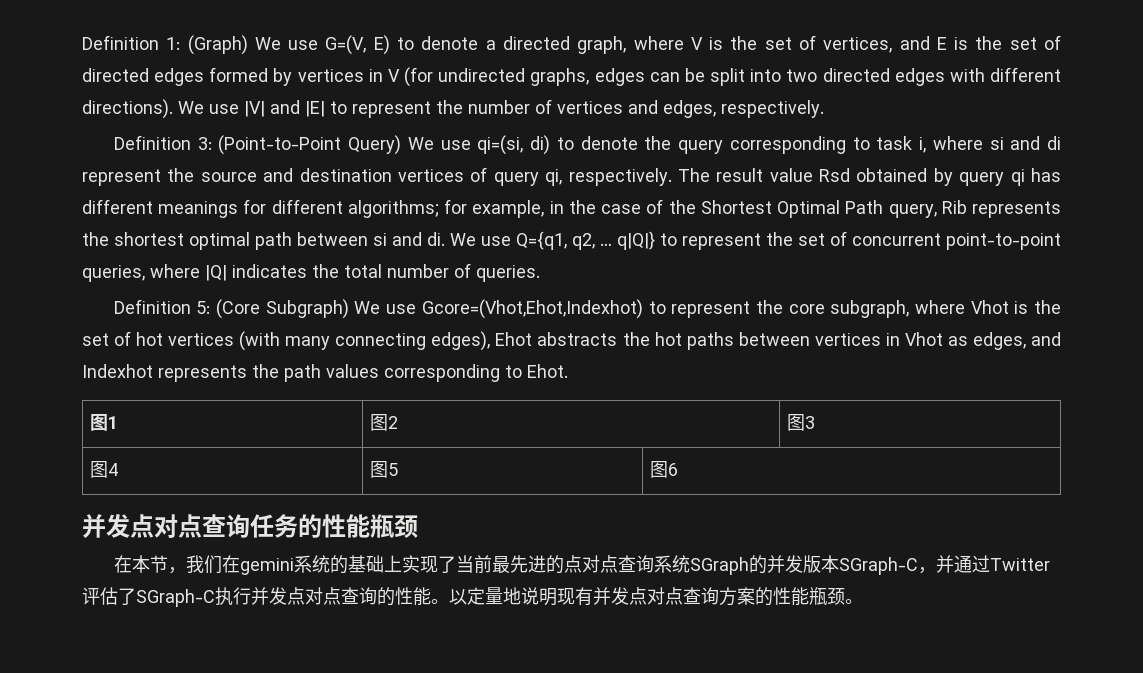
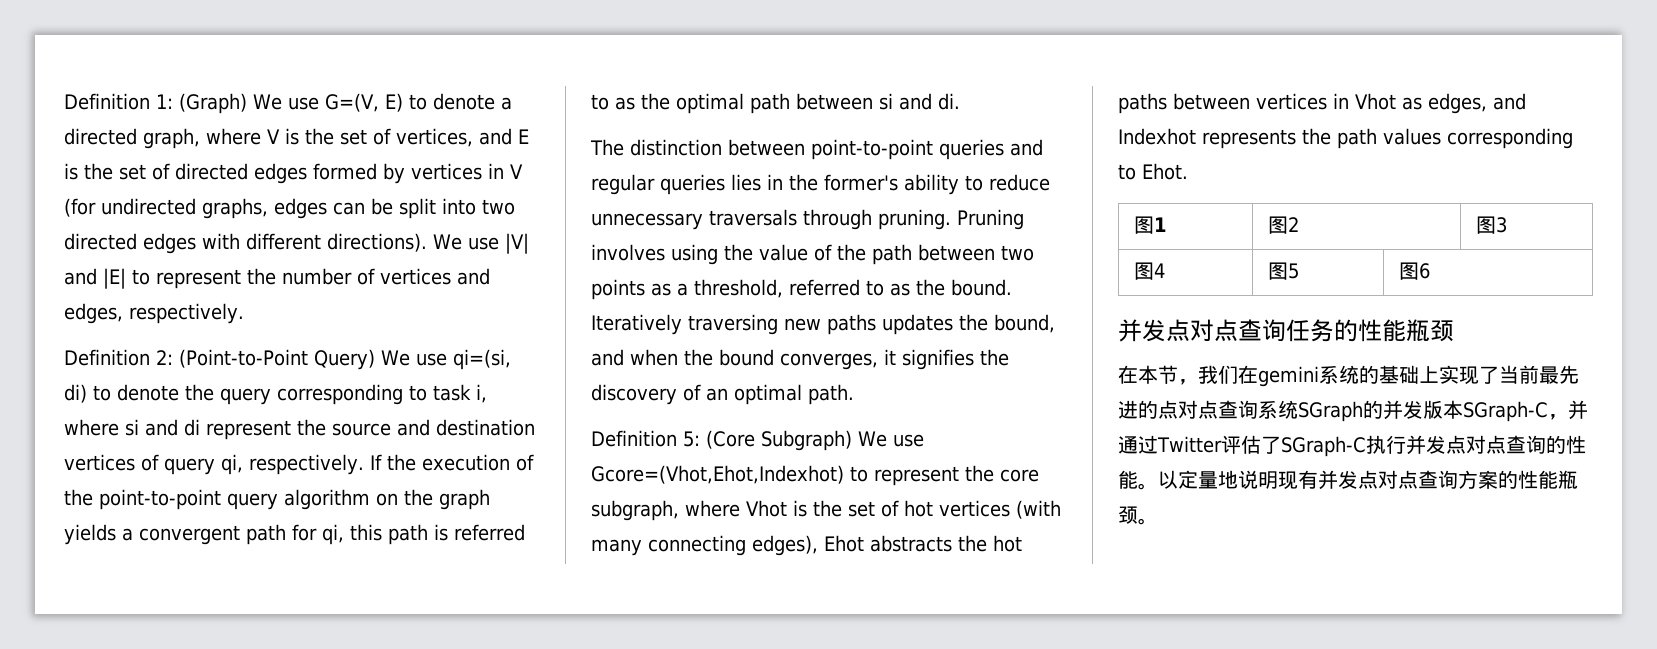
[197,137,212,150] 3: -> [156,350,173,365] 2:
[677,168,1062,186] [82,199,1062,218] [82,232,184,246] The result value Rsd obtained by query qi has different meanings for different algorithms; for example, in the case of the Shortest Optimal Path query, Rib represents the shortest -> [369,454,534,471] [64,489,490,510] [64,524,525,545] [591,93,670,110] If the execution of the point-to-point query algorithm on the graph yields a convergent path for qi, this path is referred to as the
[450,231,1061,250] [82,263,540,282] We use Q={q1, q2, … q|Q|} to represent the set of concurrent point-to-point queries, where |Q| indicates the total number of queries. -> [590,139,1043,160] [591,174,1050,195] [591,209,1024,230] [591,244,1034,265] [591,279,1012,300] [591,314,1055,335] [591,349,1009,370] [591,384,854,405] // The distinction between point-to-point queries and regular queries lies in the former's ability to reduce unnecessary traversals through pruning. Pruning involves using the value of the path between two points as a threshold, referred to as the bound. Iteratively traversing new paths updates the bound, and when the bound converges, it signifies the discovery of an optimal path.

